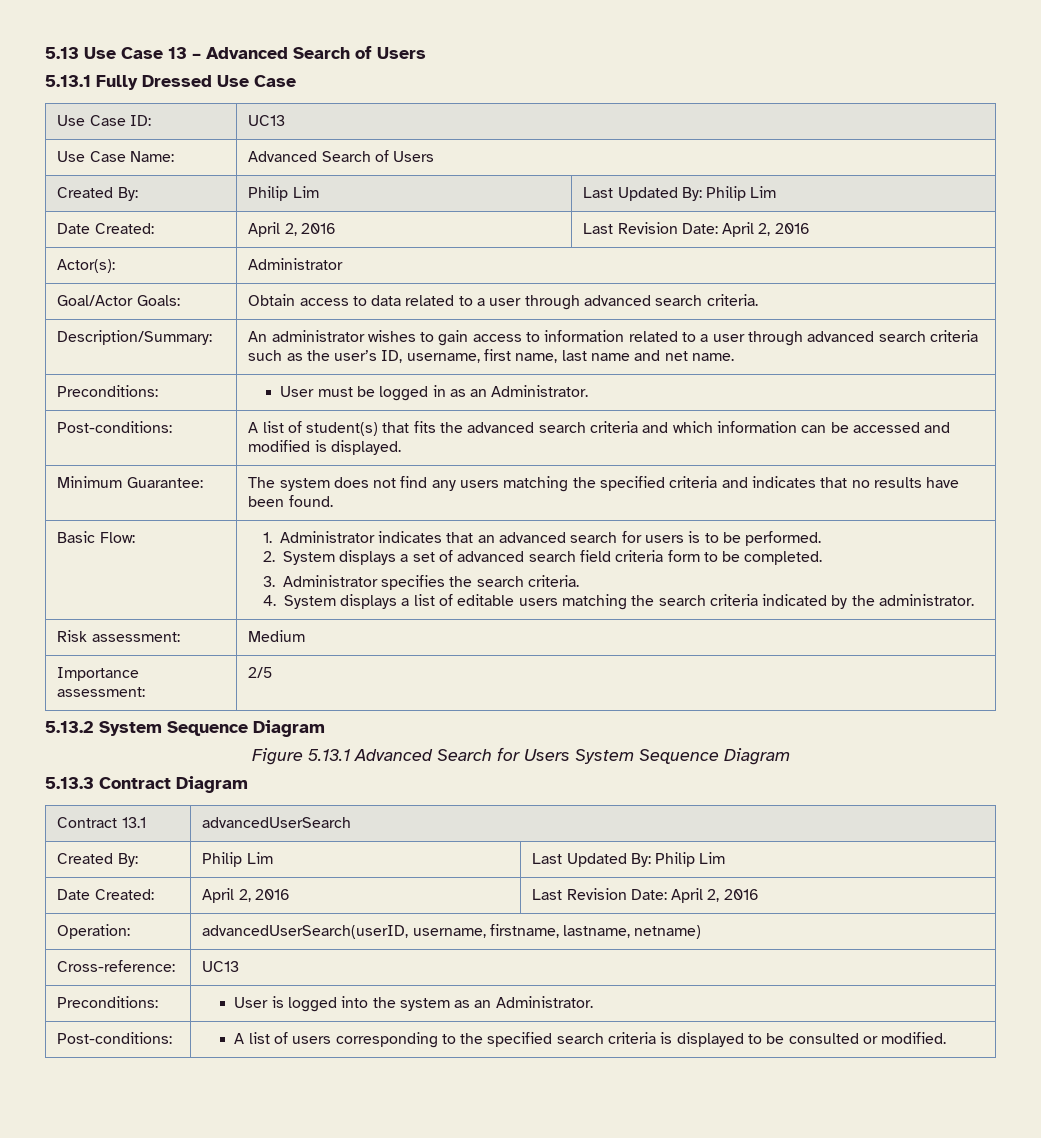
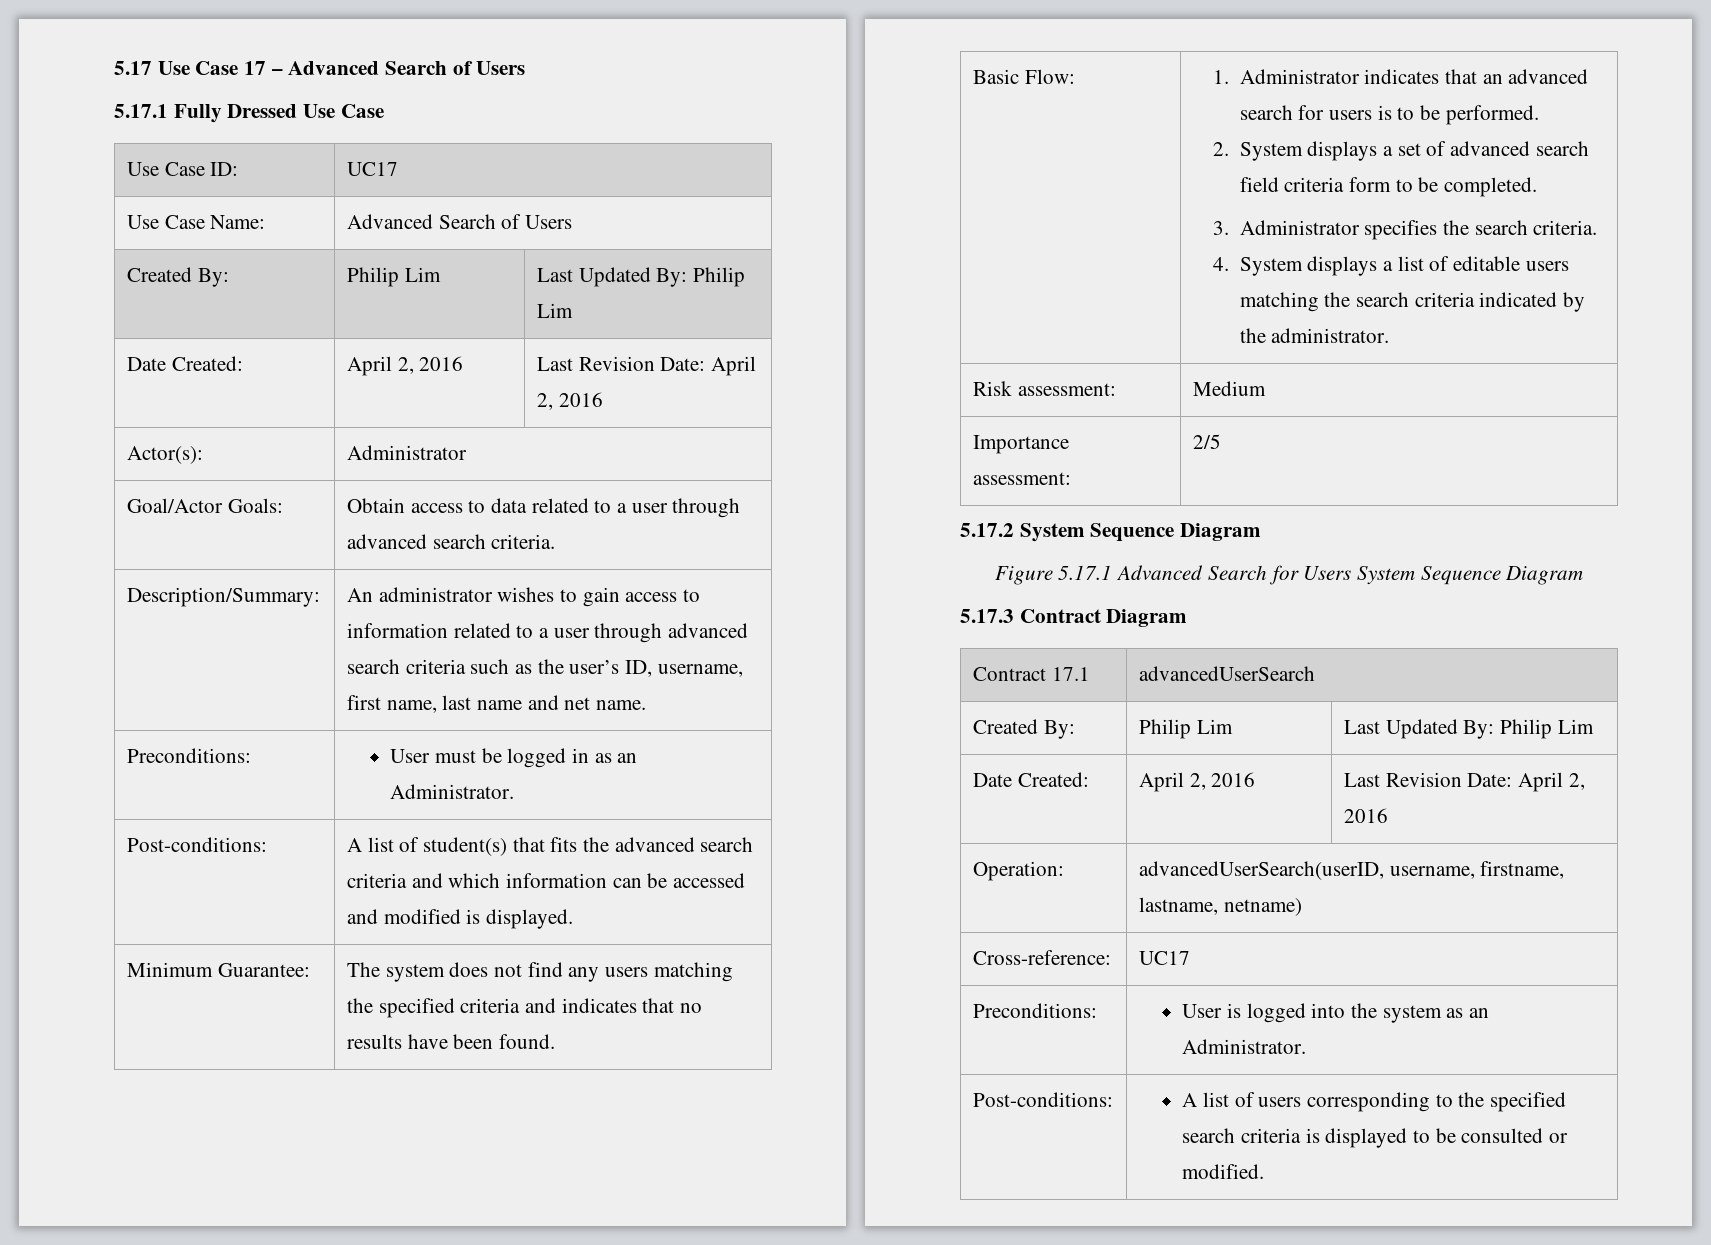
[45,47,187,59] 5.13 Use Case 13 -> [114,61,267,75] 5.17 Use Case 17
[45,75,91,87] 5.13.1 -> [114,104,168,118] 5.17.1
[248,115,286,126] UC13 -> [346,162,398,176] UC17
[45,721,94,733] 5.13.2 -> [960,523,1014,537] 5.17.2
[307,749,350,761] 5.13.1 -> [1058,565,1113,580] 5.17.1
[45,777,94,789] 5.13.3 -> [960,609,1014,623] 5.17.3
[121,817,146,828] 13.1 -> [1051,667,1090,681] 17.1
[202,961,240,972] UC13 -> [1138,951,1190,965] UC17

